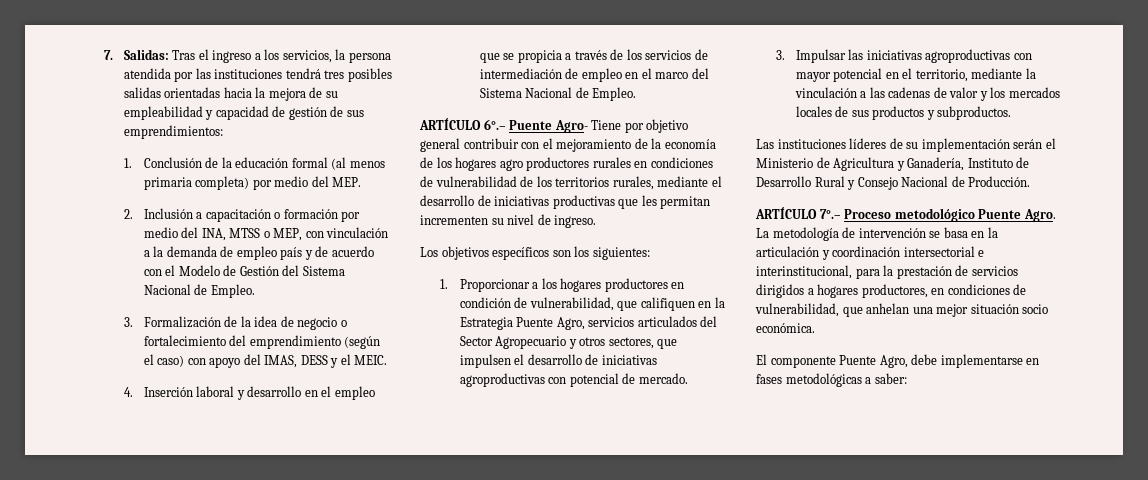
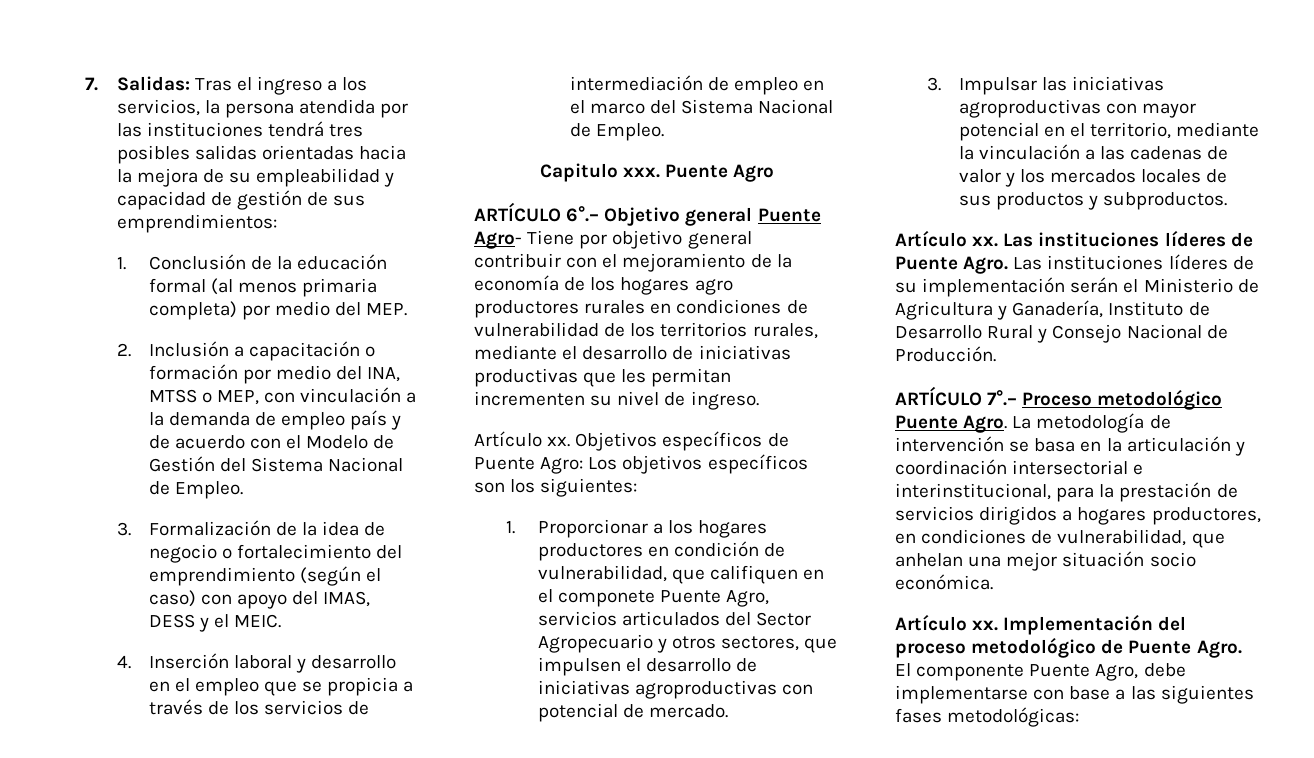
(637, 94) none -> [539,163,775,182] // Capitulo xxx. Puente Agro
(506, 124) none -> [604,207,753,226] Objetivo general
(597, 221) none -> [474,431,789,451] [474,457,584,474] Artículo xx. Objetivos específicos de Puente Agro:
[714,297,725,308] [459,317,513,330] la Estrategia -> [537,589,655,607] el componete
(1012, 113) none -> [895,231,1253,247] [895,256,1009,274] Artículo xx. Las instituciones líderes de Puente Agro.
(815, 328) none -> [895,615,1187,635] [895,638,1242,658] Artículo xx. Implementación del proceso metodológico de Puente Agro.
[1026,358,1040,365] [756,373,907,387] en fases metodológicas a saber: -> [1033,685,1254,704] [895,707,1080,727] con base a las siguientes fases metodológicas:

